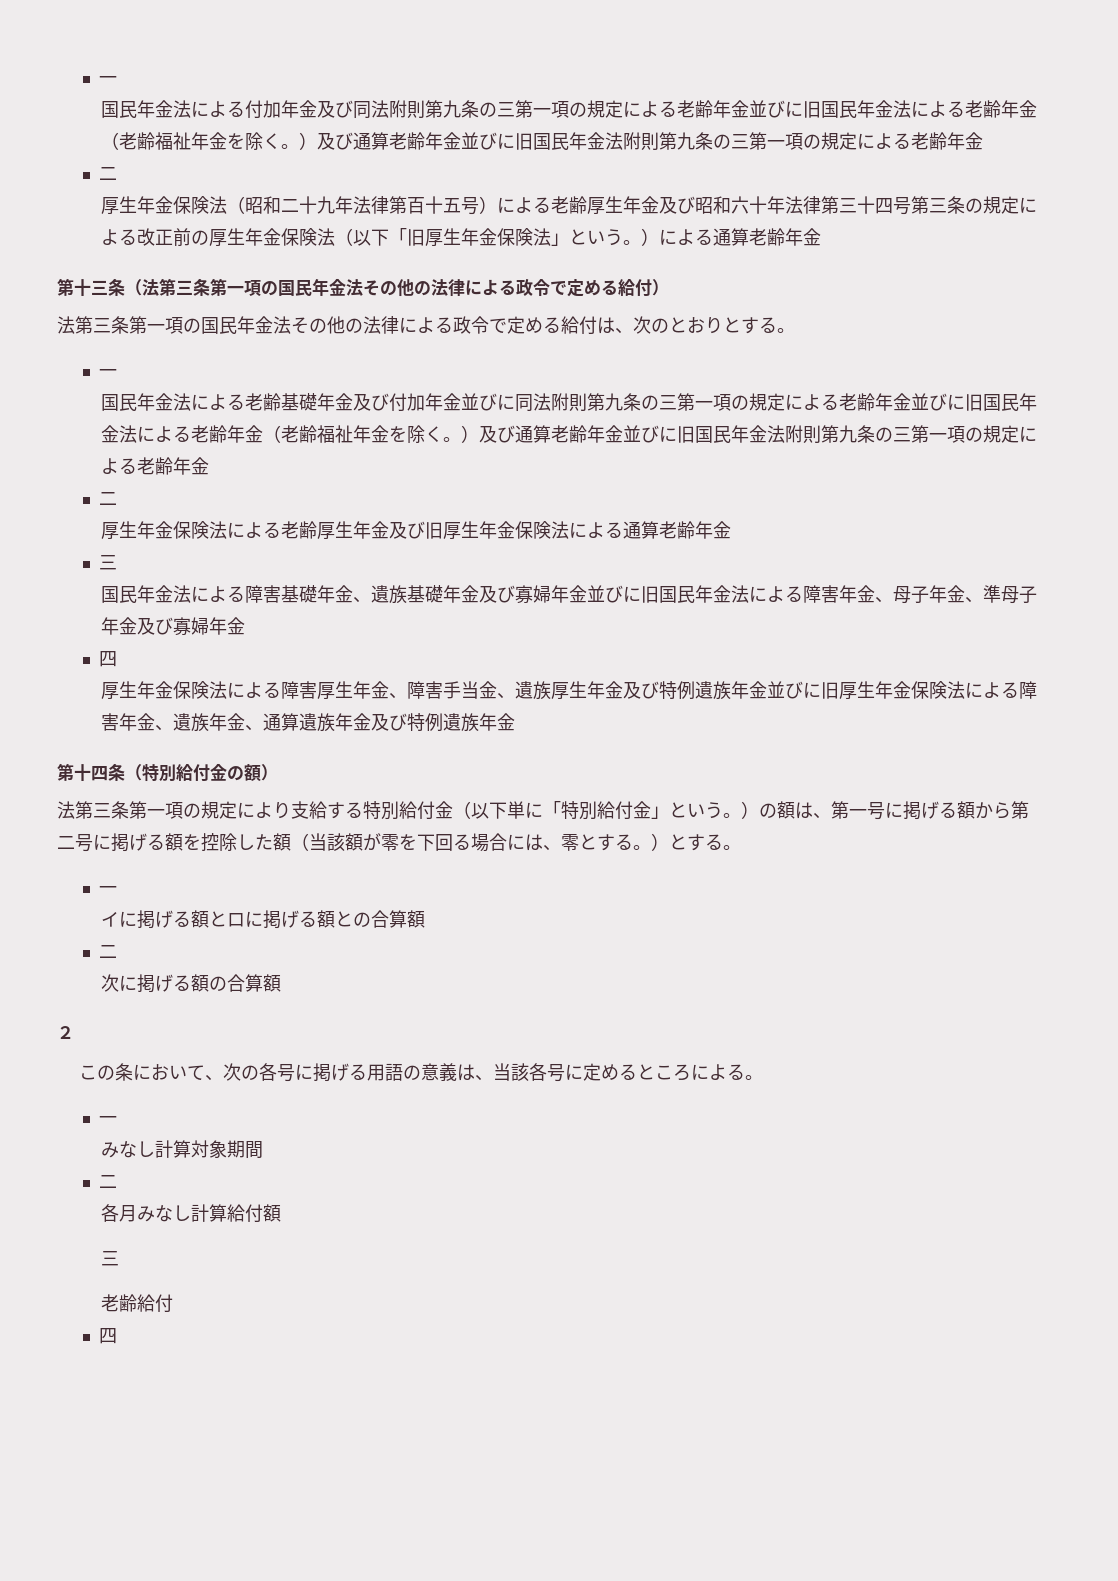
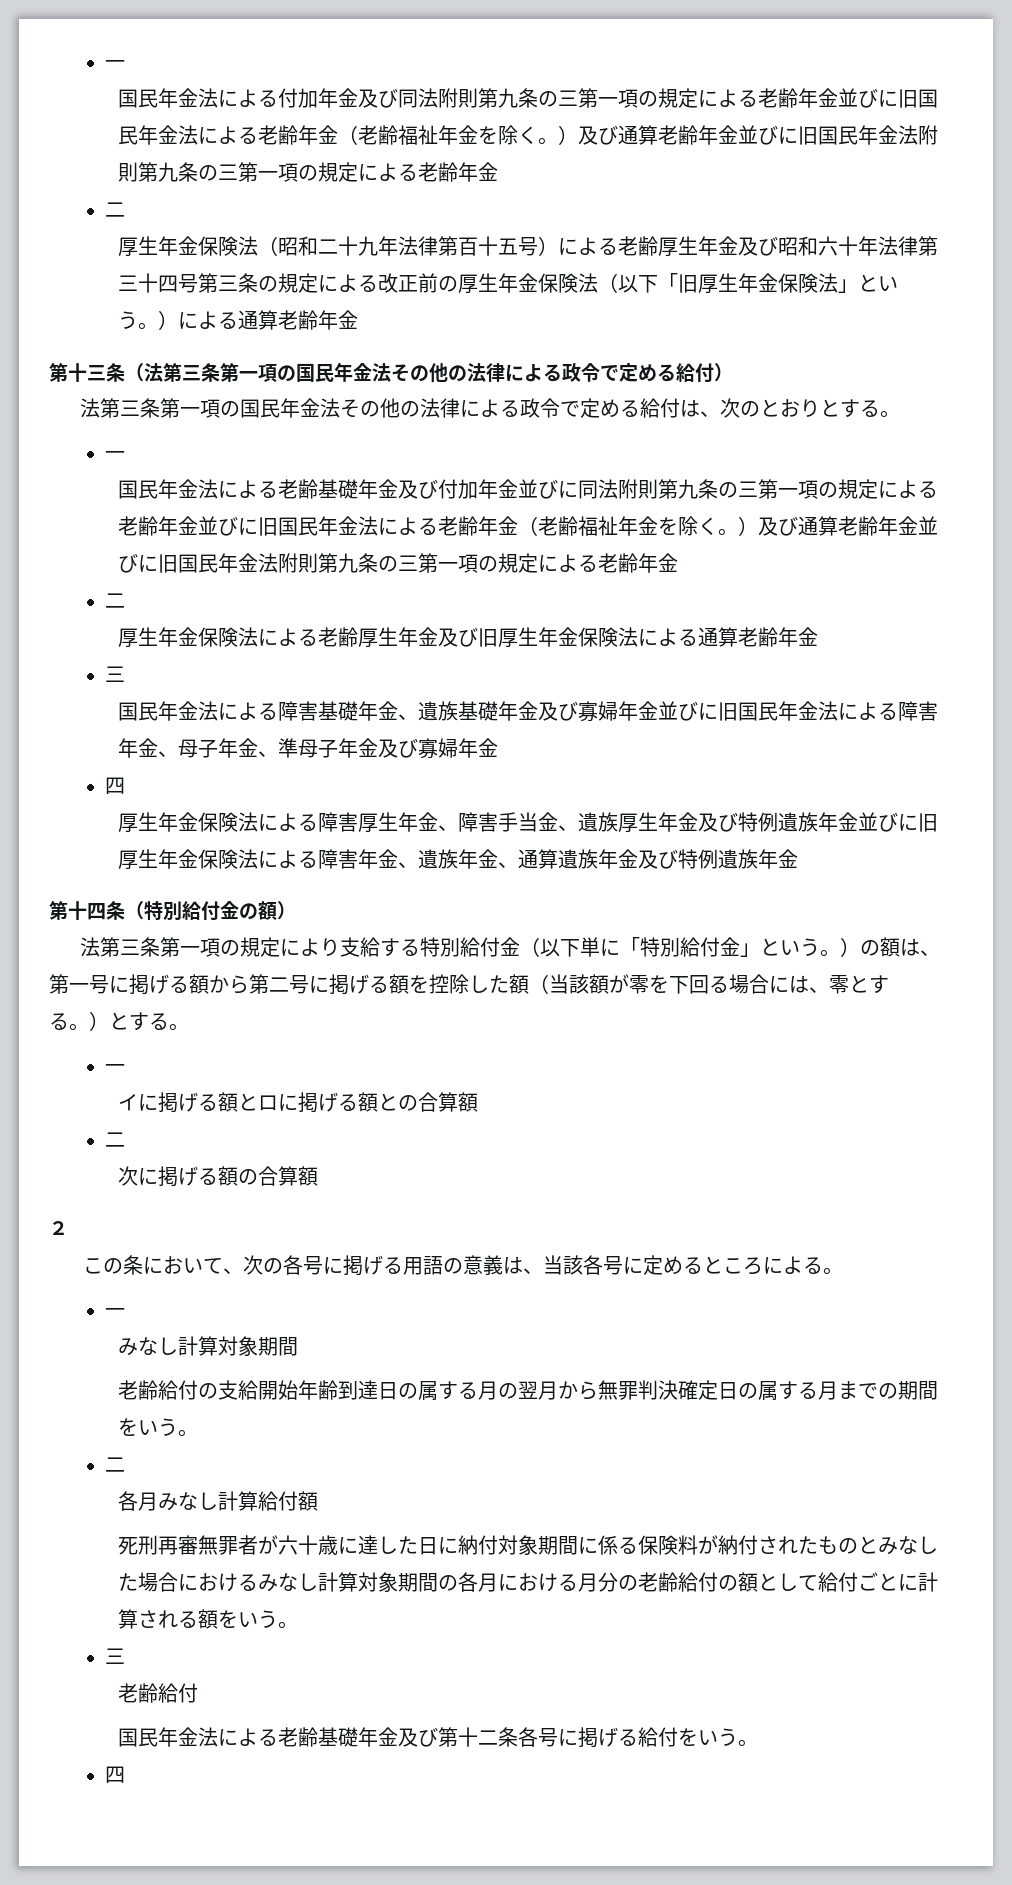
(264, 1150) none -> [117,1380,938,1401] [117,1418,198,1437] // 老齢給付の支給開始年齢到達日の属する月の翌月から無罪判決確定日の属する月までの期間をいう。
[101,1251,120,1266] [101,1294,174,1313] 三 // 老齢給付 -> [117,1535,938,1555] [117,1572,938,1592] [117,1609,298,1629] [105,1648,126,1664] [117,1683,198,1703] [117,1727,758,1748] 死刑再審無罪者が六十歳に達した日に納付対象期間に係る保険料が納付されたものとみなした場合におけるみなし計算対象期間の各月における月分の老齢給付の額として給付ごとに計算される額をいう。 // 三 // 老齢給付 // 国民年金法による老齢基礎年金及び第十二条各号に掲げる給付をいう。

